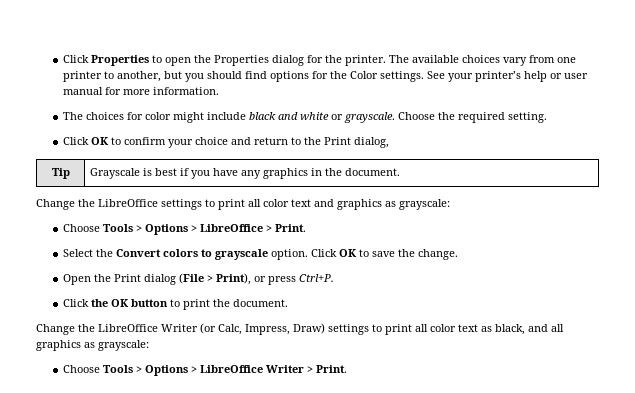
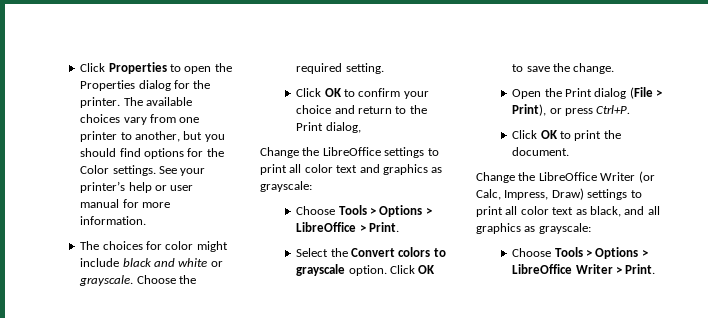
[51,168,70,179] [90,168,401,179] // Tip | Grayscale is best if you have any graphics in the document. -> (361, 127) none
[91,299,169,307] the OK button -> [540,130,558,139] OK

